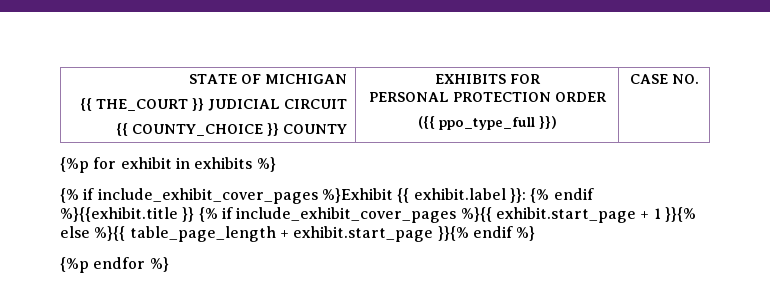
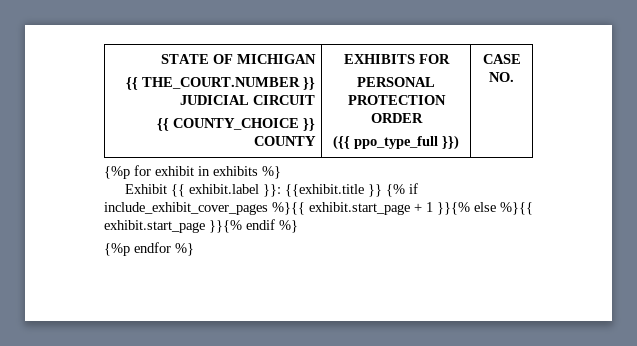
[95,99,188,111] THE_COURT -> [141,77,300,89] THE_COURT.NUMBER
[60,188,594,204] [60,207,178,222] {% if include_exhibit_cover_pages %}Exhibit {{ exhibit.label }}: {% endif %}{{exhibit.title -> [125,184,365,197] Exhibit {{ exhibit.label }}: {{exhibit.title
[129,226,289,242] table_page_length + -> (533, 208) none

